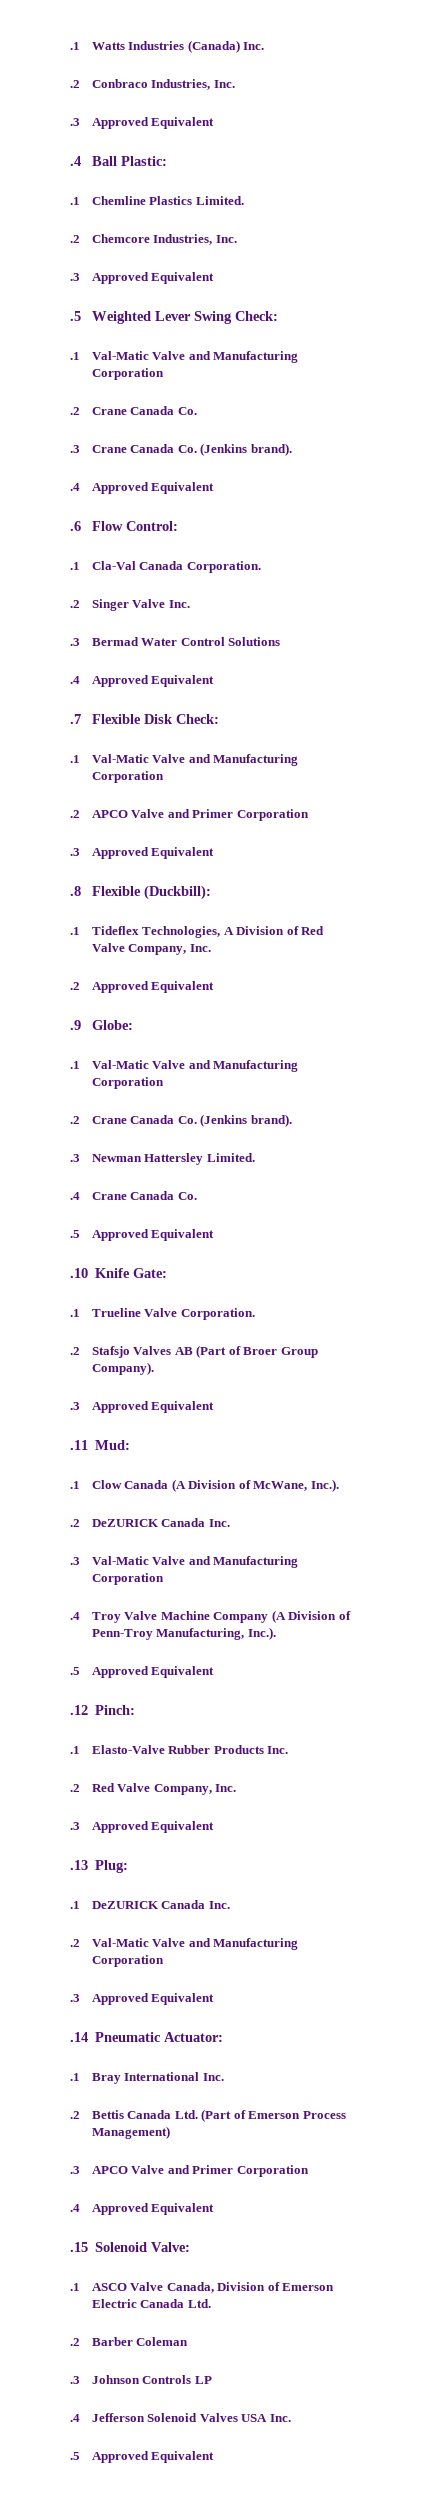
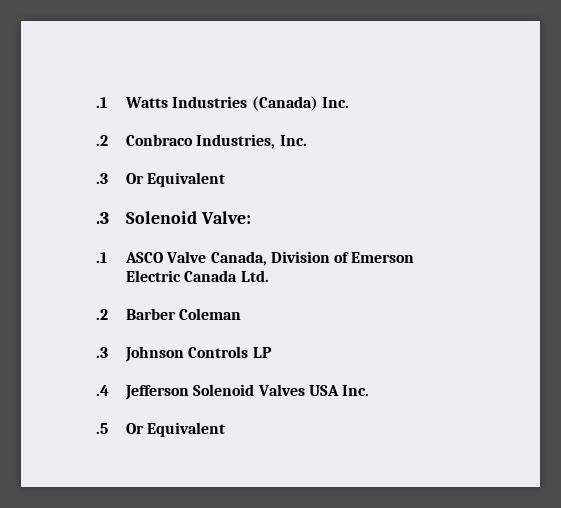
[91,117,215,129] [70,156,167,166] [70,196,244,205] [70,234,237,245] [70,272,215,284] [70,311,278,324] [70,351,299,363] [91,368,164,380] [70,406,197,415] [70,443,292,456] [70,482,215,494] [70,521,178,531] [70,561,261,573] [70,599,190,611] [70,637,281,646] [70,675,215,687] [70,714,219,724] [70,754,299,766] [91,771,164,783] [70,809,309,821] [70,847,215,859] [70,885,211,900] [70,926,325,938] [91,943,211,955] [70,981,215,993] [70,1020,133,1030] [70,1060,299,1072] [91,1077,164,1089] [70,1114,292,1127] [70,1153,255,1165] [70,1191,197,1200] [70,1229,215,1241] [70,1268,167,1278] [70,1308,255,1320] [70,1345,318,1358] [91,1362,154,1375] [70,1401,215,1413] [70,1440,130,1450] [70,1479,339,1492] [70,1518,230,1527] [70,1556,299,1568] [91,1573,164,1585] [70,1610,351,1623] [91,1627,276,1640] [70,1666,215,1678] [70,1705,135,1715] [70,1745,289,1754] [70,1783,237,1795] [70,1821,215,1833] [70,1860,128,1873] [70,1900,230,1909] [70,1938,299,1950] [91,1955,164,1967] [70,1993,215,2005] [70,2032,223,2042] [70,2072,224,2084] [70,2109,346,2122] [91,2126,170,2139] [70,2165,309,2177] [70,2203,215,2215] [70,2242,88,2252] Approved Equivalent // .4 Ball Plastic: // .1 Chemline Plastics Limited. // .2 Chemcore Industries, Inc. // .3 Approved Equivalent // .5 Weighted Lever Swing Check: // .1 Val-Matic Valve and Manufacturing Corporation // .2 Crane Canada Co. // .3 Crane Canada Co. (Jenkins brand). // .4 Approved Equivalent // .6 Flow Control: // .1 Cla-Val Canada Corporation. // .2 Singer Valve Inc. // .3 Bermad Water Control Solutions // .4 Approved Equivalent // .7 Flexible Disk Check: // .1 Val-Matic Valve and Manufacturing Corporation // .2 APCO Valve and Primer Corporation // .3 Approved Equivalent // .8 Flexible (Duckbill): // .1 Tideflex Technologies, A Division of Red Valve Company, Inc. // .2 Approved Equivalent // .9 Globe: // .1 Val-Matic Valve and Manufacturing Corporation // .2 Crane Canada Co. (Jenkins brand). // .3 Newman Hattersley Limited. // .4 Crane Canada Co. // .5 Approved Equivalent // .10 Knife Gate: // .1 Trueline Valve Corporation. // .2 Stafsjo Valves AB (Part of Broer Group Company). // .3 Approved Equivalent // .11 Mud: // .1 Clow Canada (A Division of McWane, Inc.). // .2 DeZURICK Canada Inc. // .3 Val-Matic Valve and Manufacturing Corporation // .4 Troy Valve Machine Company (A Division of Penn-Troy Manufacturing, Inc.). // .5 Approved Equivalent // .12 Pinch: // .1 Elasto-Valve Rubber Products Inc. // .2 Red Valve Company, Inc. // .3 Approved Equivalent // .13 Plug: // .1 DeZURICK Canada Inc. // .2 Val-Matic Valve and Manufacturing Corporation // .3 Approved Equivalent // .14 Pneumatic Actuator: // .1 Bray International Inc. // .2 Bettis Canada Ltd. (Part of Emerson Process Management) // .3 APCO Valve and Primer Corporation // .4 Approved Equivalent // .15 -> [125,172,226,187] [96,212,109,224] Or Equivalent // .3
[91,2451,149,2463] Approved -> [125,423,144,434] Or

